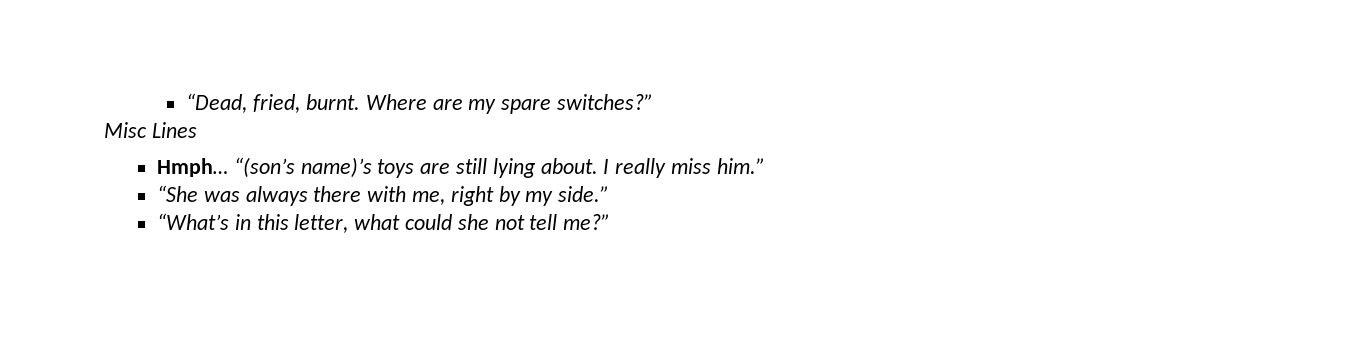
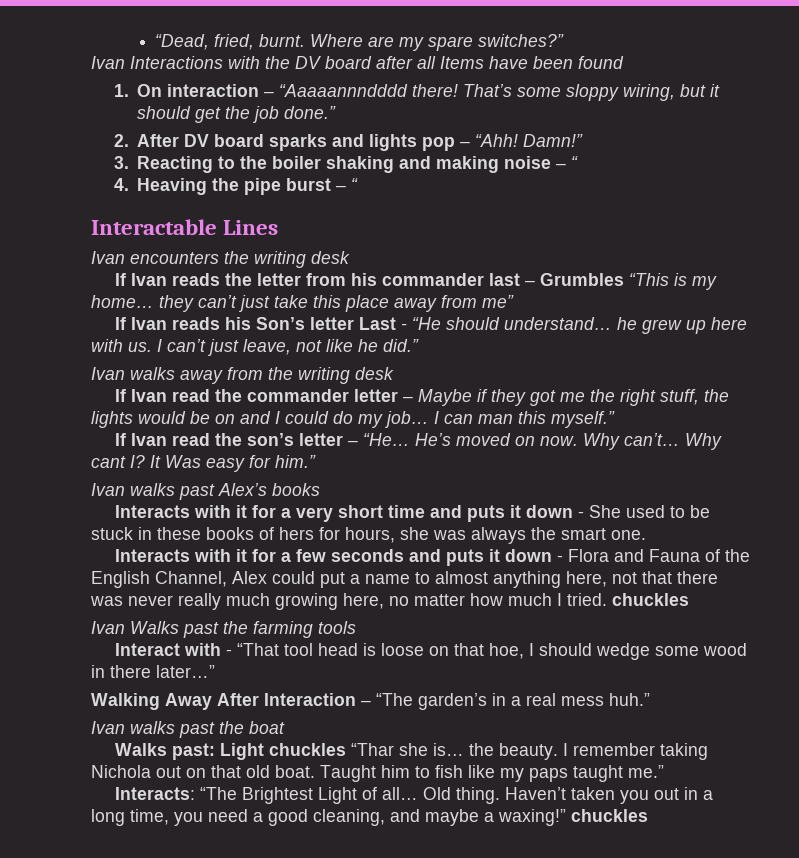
[104,122,197,138] [157,157,765,178] [157,185,610,206] [157,213,611,233] Misc Lines // Hmph… “(son’s name)’s toys are still lying about. I really miss him.” // “She was always there with me, right by my side.” // “What’s in this letter, what could she not tell me?” -> [91,56,624,69] [113,84,721,101] [137,106,337,123] [113,134,584,151] [113,156,579,173] [113,178,359,195] [91,219,279,235] [91,251,350,268] [114,273,717,290] [91,295,514,312] [114,317,747,334] [91,339,419,356] [91,367,394,384] [114,389,729,406] [91,411,615,428] [114,433,722,450] [91,455,316,472] [91,483,320,500] [114,505,710,522] [91,527,646,544] [114,549,750,566] [91,571,718,588] [90,593,689,610] [91,621,356,638] [114,643,747,660] [91,665,215,678] [91,693,650,710] [91,721,285,738] [114,743,708,760] [91,765,664,782] [114,787,713,804] [91,809,648,826] Ivan Interactions with the DV board after all Items have been found // 1. On interaction – “Aaaaannndddd there! That’s some sloppy wiring, but it should get the job done.” // 2. After DV board sparks and lights pop – “Ahh! Damn!” // 3. Reacting to the boiler shaking and making noise – “ // 4. Heaving the pipe burst – “ // Interactable Lines // Ivan encounters the writing desk // If Ivan reads the letter from his commander last – Grumbles “This is my home… they can’t just take this place away from me” // If Ivan reads his Son’s letter Last - “He should understand… he grew up here with us. I can’t just leave, not like he did.” // Ivan walks away from the writing desk // If Ivan read the commander letter – Maybe if they got me the right stuff, the lights would be on and I could do my job… I can man this myself.” // If Ivan read the son’s letter – “He… He’s moved on now. Why can’t… Why cant I? It Was easy for him.” // Ivan walks past Alex’s books // Interacts with it for a very short time and puts it down - She used to be stuck in these books of hers for hours, she was always the smart one. // Interacts with it for a few seconds and puts it down - Flora and Fauna of the English Channel, Alex could put a name to almost anything here, not that there was never really much growing here, no matter how much I tried. chuckles // Ivan Walks past the farming tools // Interact with - “That tool head is loose on that hoe, I should wedge some wood in there later…” // Walking Away After Interaction – “The garden’s in a real mess huh.” // Ivan walks past the boat // Walks past: Light chuckles “Thar she is… the beauty. I remember taking Nichola out on that old boat. Taught him to fish like my paps taught me.” // Interacts: “The Brightest Light of all… Old thing. Haven’t taken you out in a long time, you need a good cleaning, and maybe a waxing!” chuckles

